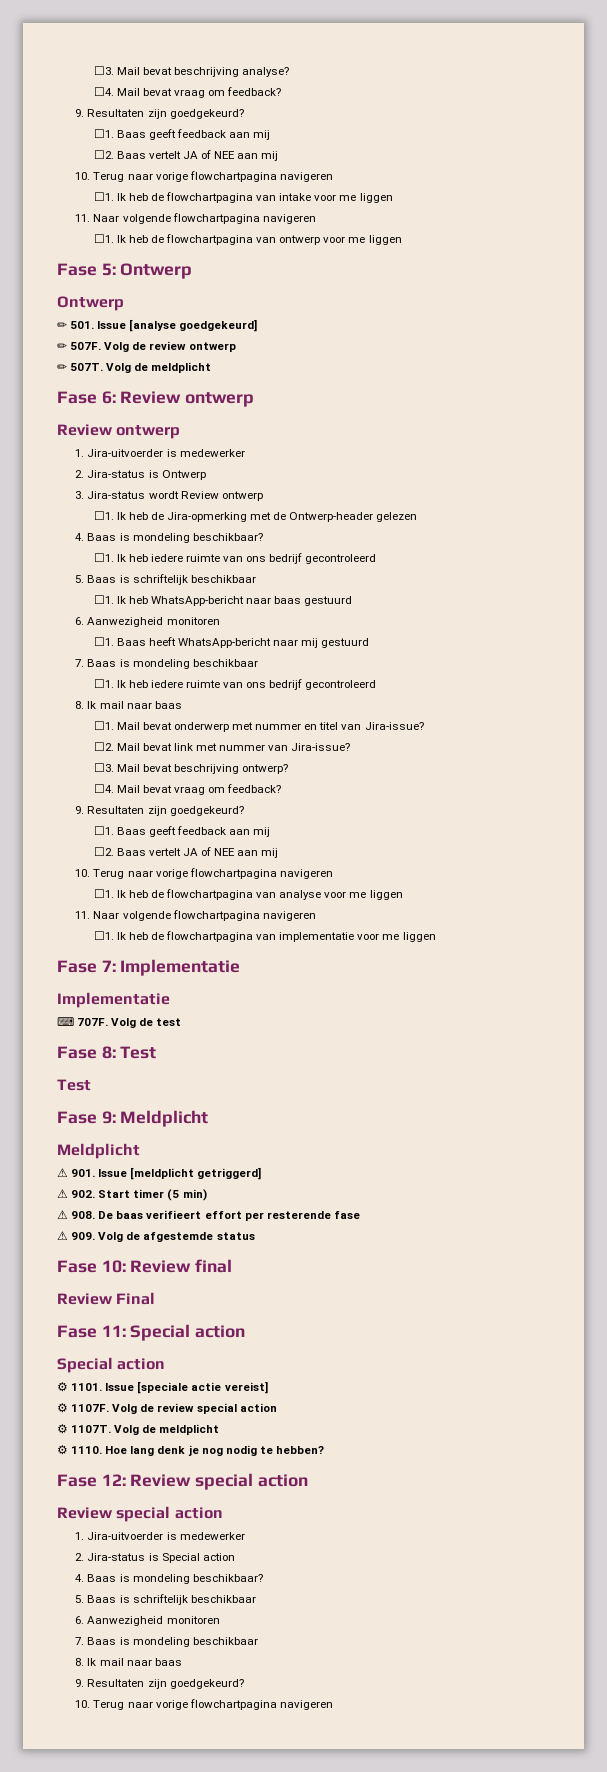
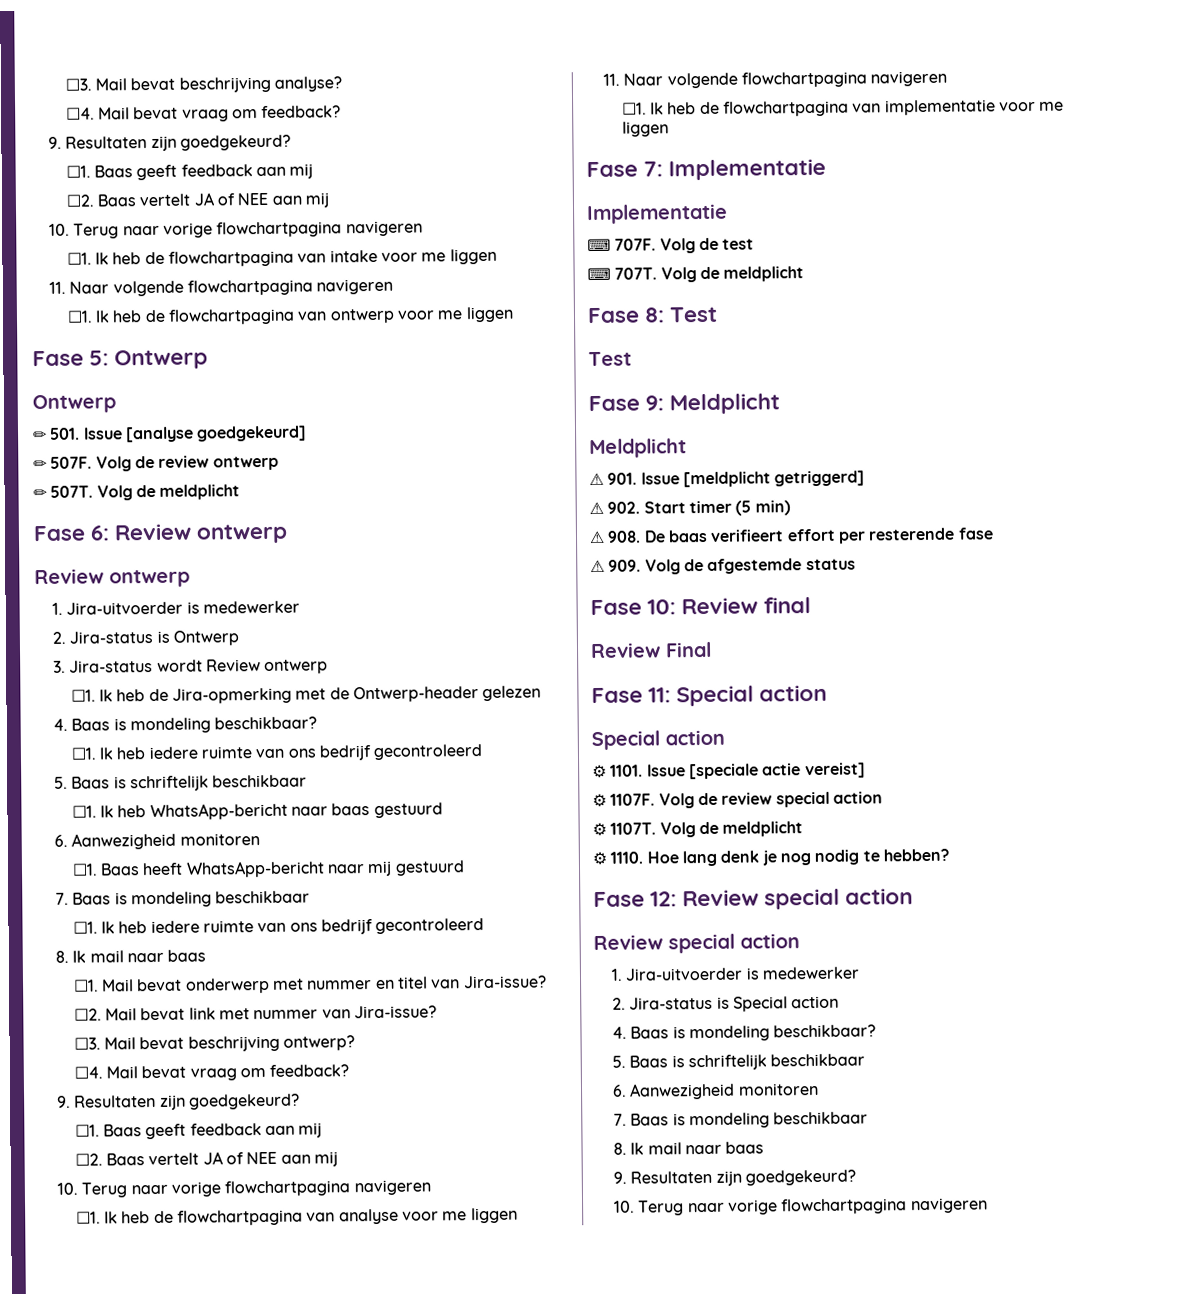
(182, 1022) none -> [587,266,805,283] // ⌨ 707T. Volg de meldplicht

